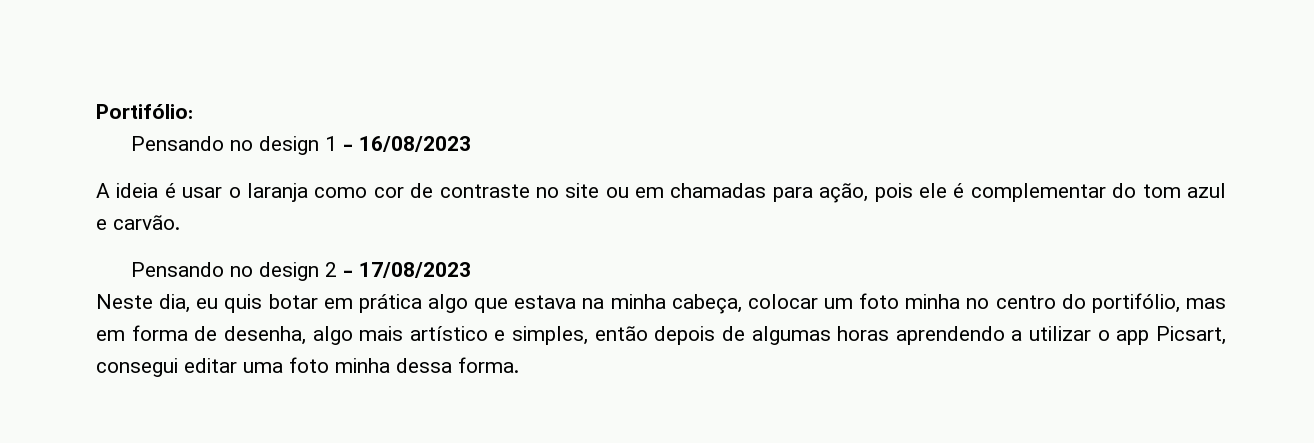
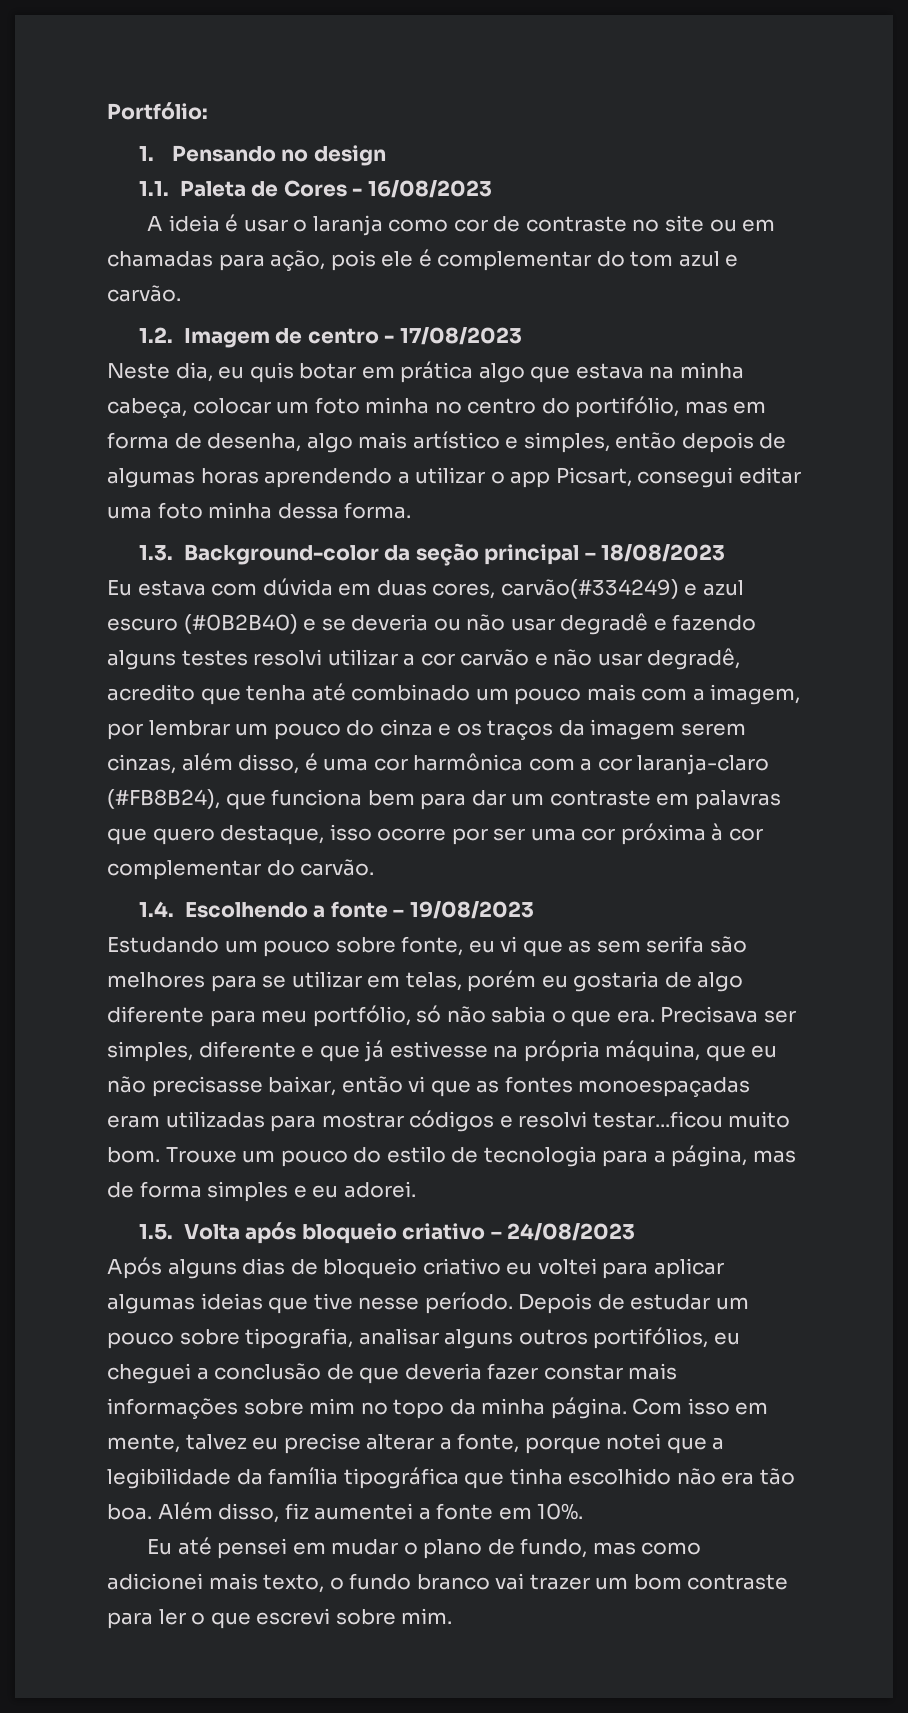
[96,104,193,119] [130,136,337,155] Portifólio: // Pensando no design 1 -> [107,102,208,120] [139,145,386,166] [139,180,347,197] Portfólio: // 1. Pensando no design // 1.1. Paleta de Cores
[130,262,337,281] Pensando no design 2 -> [139,327,379,348] 1.2. Imagem de centro
(519, 365) none -> [139,543,726,566] [107,578,744,599] [107,613,757,635] [107,648,741,670] [107,683,801,705] [107,719,746,740] [107,753,770,775] [107,789,781,810] [107,823,763,845] [107,859,375,880] [139,901,534,919] [107,936,747,957] [107,970,744,992] [107,1005,796,1027] [107,1040,778,1062] [107,1076,751,1097] [107,1110,791,1132] [107,1145,796,1167] [107,1181,416,1202] [139,1222,636,1244] [107,1257,724,1279] [107,1292,749,1314] [107,1327,740,1349] [107,1363,678,1384] [107,1397,769,1419] [107,1433,725,1454] [107,1467,795,1489] [107,1502,584,1523] [147,1537,702,1559] [107,1573,789,1593] [107,1608,453,1629] // 1.3. Background-color da seção principal – 18/08/2023 // Eu estava com dúvida em duas cores, carvão(#334249) e azul escuro (#0B2B40) e se deveria ou não usar degradê e fazendo alguns testes resolvi utilizar a cor carvão e não usar degradê, acredito que tenha até combinado um pouco mais com a imagem, por lembrar um pouco do cinza e os traços da imagem serem cinzas, além disso, é uma cor harmônica com a cor laranja-claro (#FB8B24), que funciona bem para dar um contraste em palavras que quero destaque, isso ocorre por ser uma cor próxima à cor complementar do carvão. // 1.4. Escolhendo a fonte – 19/08/2023 // Estudando um pouco sobre fonte, eu vi que as sem serifa são melhores para se utilizar em telas, porém eu gostaria de algo diferente para meu portfólio, só não sabia o que era. Precisava ser simples, diferente e que já estivesse na própria máquina, que eu não precisasse baixar, então vi que as fontes monoespaçadas eram utilizadas para mostrar códigos e resolvi testar...ficou muito bom. Trouxe um pouco do estilo de tecnologia para a página, mas de forma simples e eu adorei. // 1.5. Volta após bloqueio criativo – 24/08/2023 // Após alguns dias de bloqueio criativo eu voltei para aplicar algumas ideias que tive nesse período. Depois de estudar um pouco sobre tipografia, analisar alguns outros portifólios, eu cheguei a conclusão de que deveria fazer constar mais informações sobre mim no topo da minha página. Com isso em mente, talvez eu precise alterar a fonte, porque notei que a legibilidade da família tipográfica que tinha escolhido não era tão boa. Além disso, fiz aumentei a fonte em 10%. // Eu até pensei em mudar o plano de fundo, mas como adicionei mais texto, o fundo branco vai trazer um bom contraste para ler o que escrevi sobre mim.

